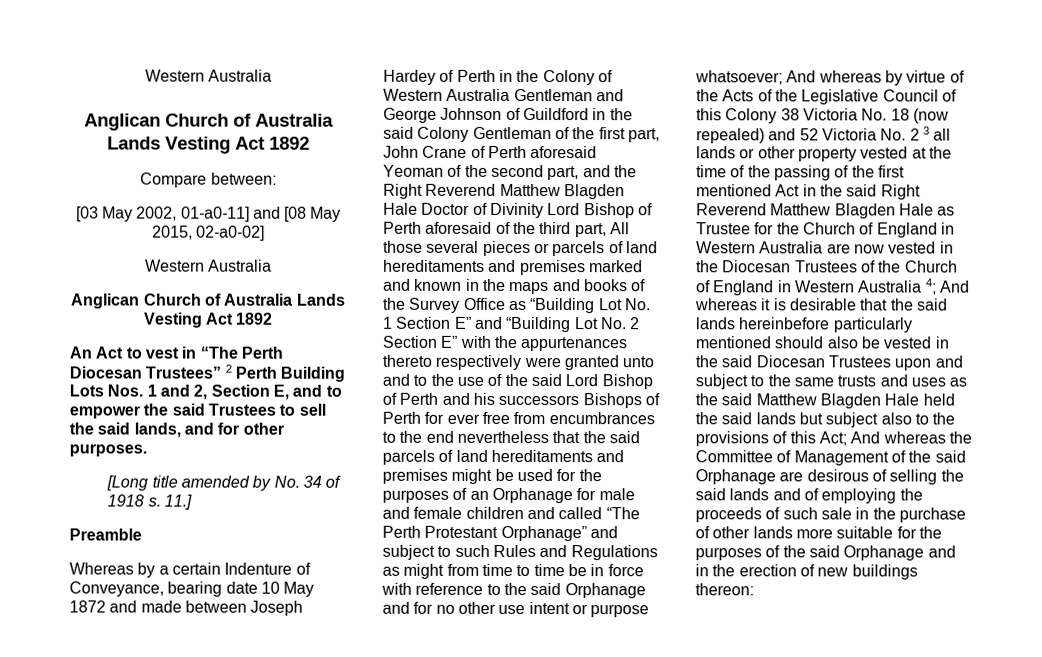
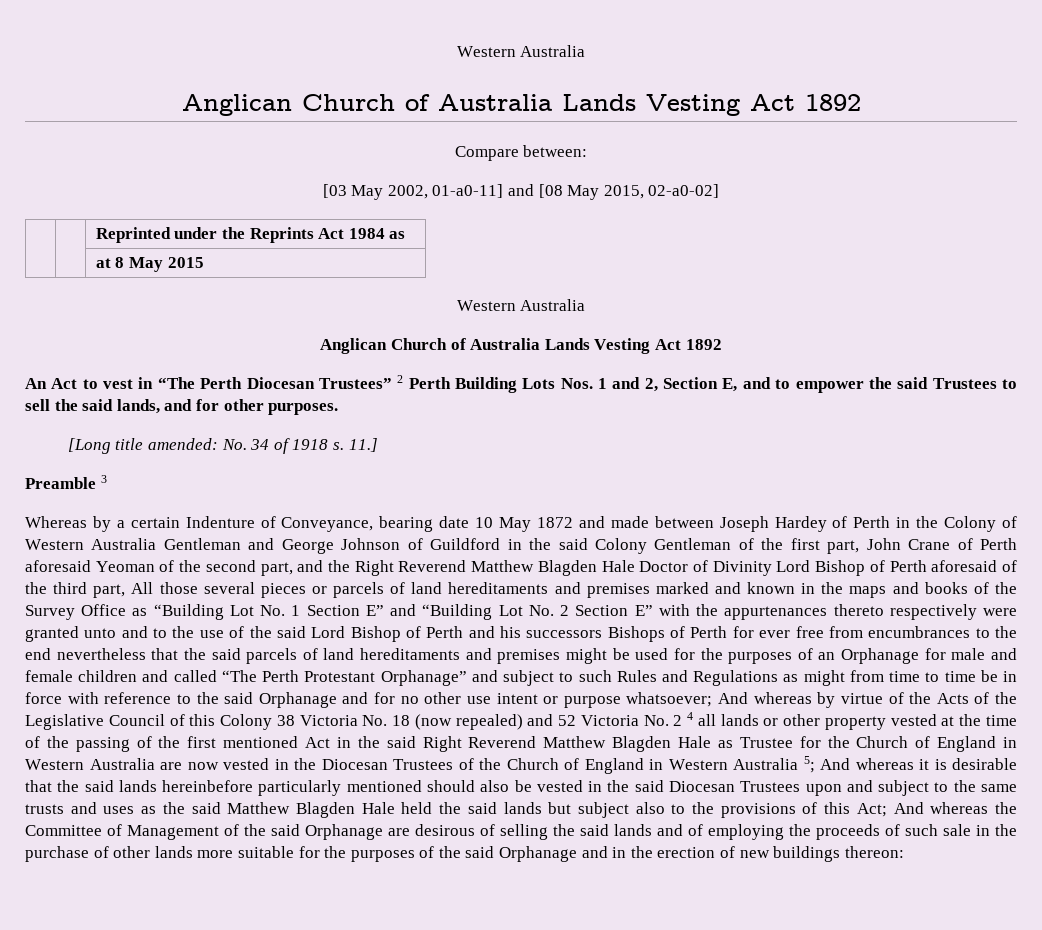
(266, 233) none -> [95,227,406,243] [95,257,204,272] // | | Reprinted under the Reprints Act 1984 as // | | at 8 May 2015
[181,475,272,491] amended by -> [148,438,219,450] amended:
(142, 534) none -> [100,475,107,483] 3
[922,126,930,135] 3 -> [687,712,694,720] 4
[925,278,937,295] 4; -> [803,756,815,773] 5;

